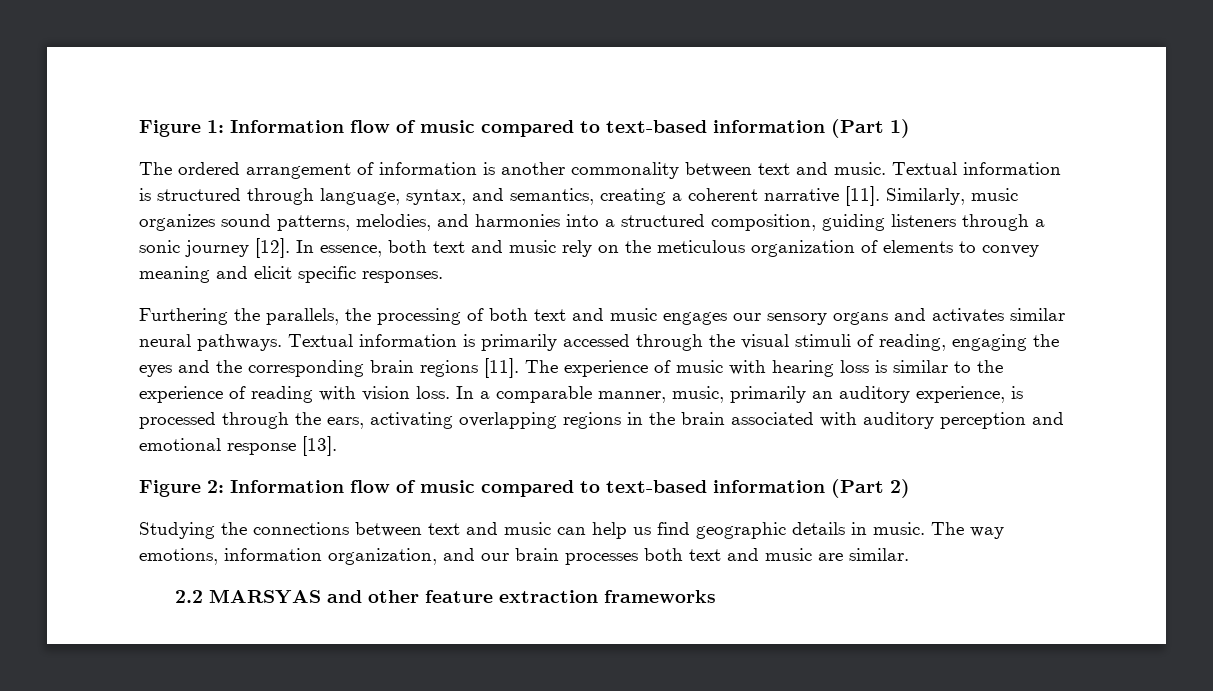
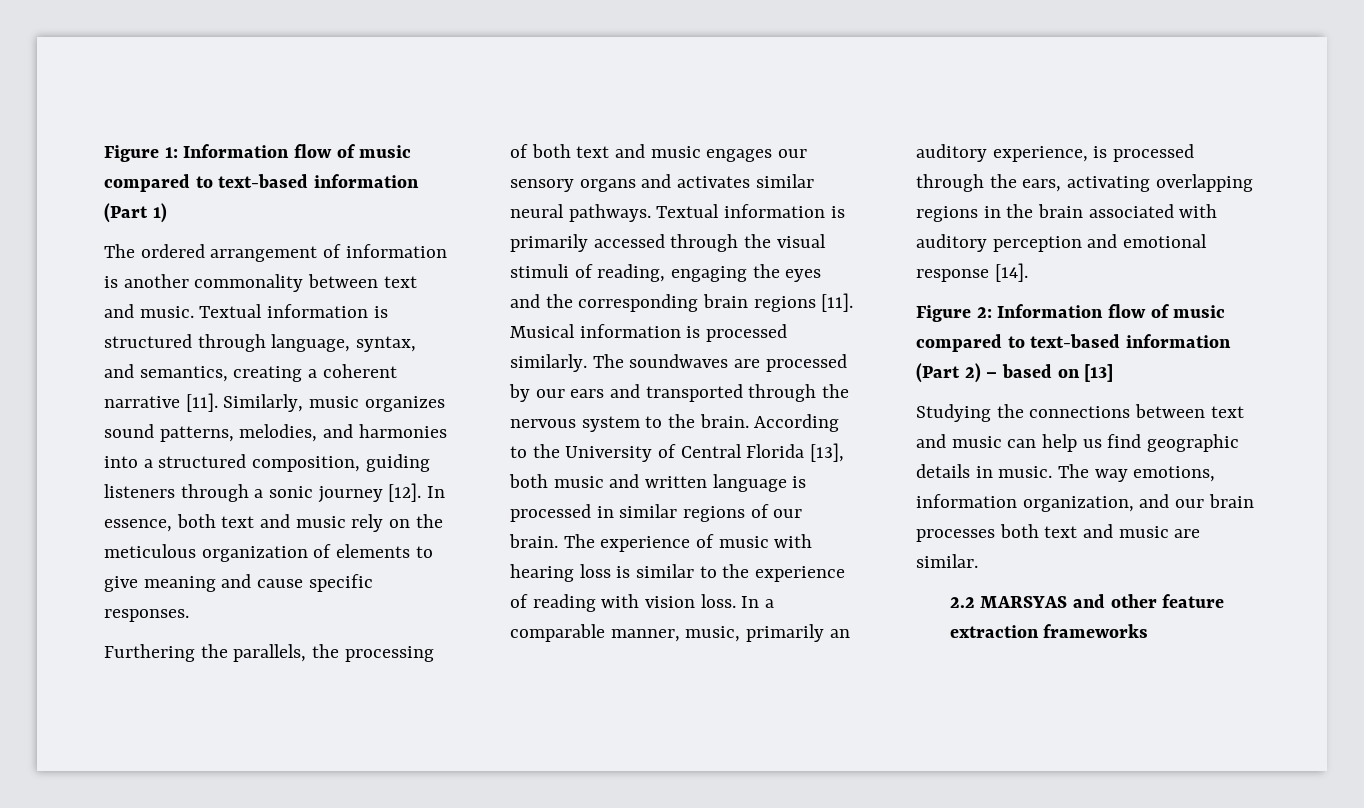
[982,245,1039,257] convey -> [104,576,138,592] give
[254,266,292,279] elicit -> [257,579,304,588] cause
(519, 368) none -> [510,324,788,342] [510,354,847,372] [509,384,850,402] [510,414,840,432] [510,443,845,462] [509,474,807,492] [510,504,803,522] [509,534,558,548] Musical information is processed similarly. The soundwaves are processed by our ears and transported through the nervous system to the brain. According to the University of Central Florida [13], both music and written language is processed in similar regions of our brain.
[302,436,337,456] [13]. -> [994,263,1028,282] [14].
(910, 488) none -> [986,364,1114,382] – based on [13]

